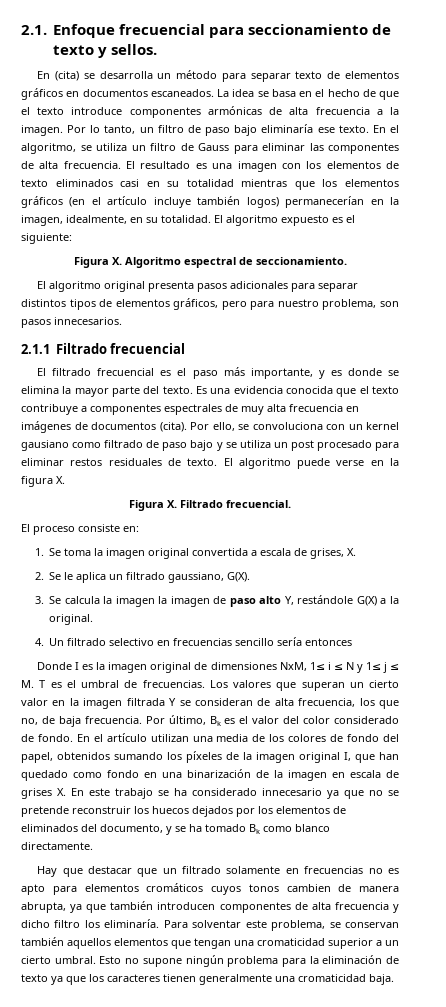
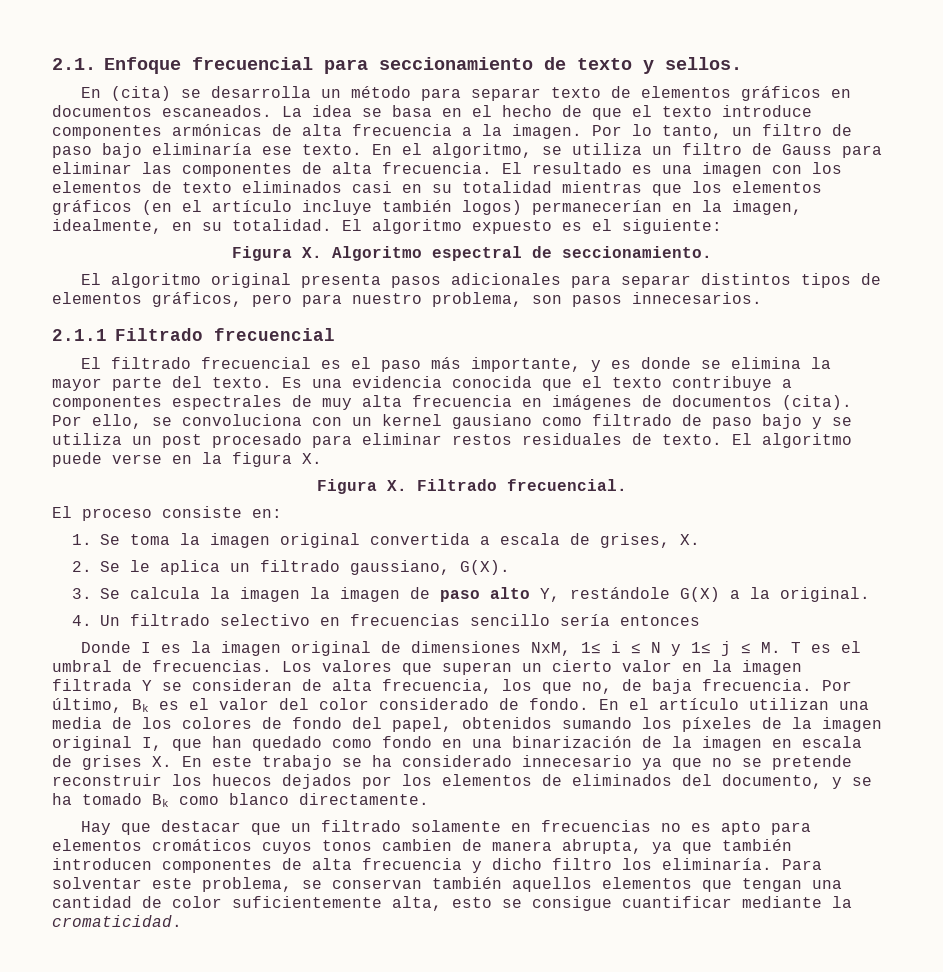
[257,938,399,949] [21,955,399,967] [21,974,394,985] cromaticidad superior a un cierto umbral. Esto no supone ningún problema para la eliminación de texto ya que los caracteres tienen generalmente una cromaticidad baja. -> [52,896,852,911] [52,915,182,927] cantidad de color suficientemente alta, esto se consigue cuantificar mediante la cromaticidad.

